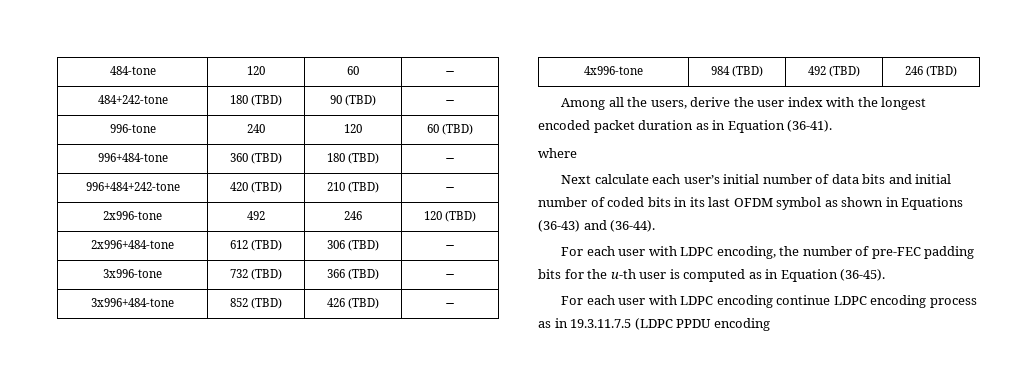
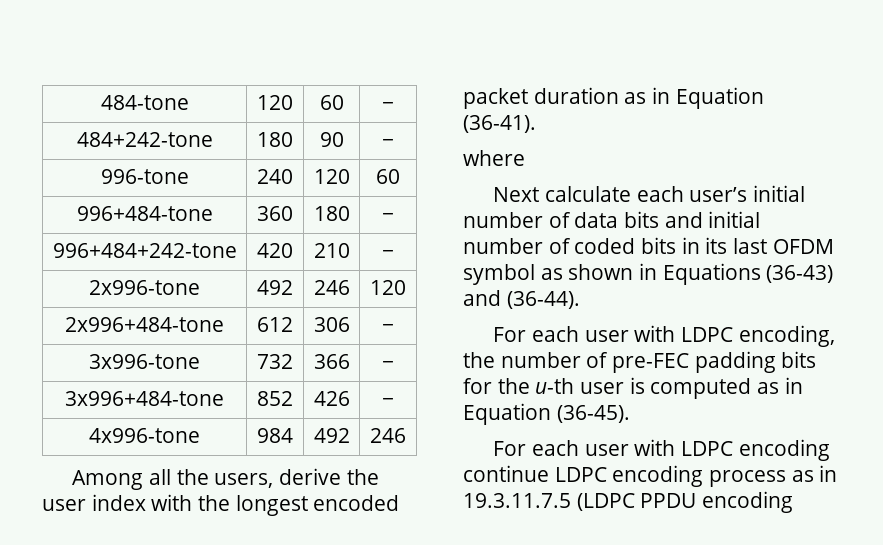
[251,95,283,106] (TBD) -> (293, 139) none
[345,95,377,106] (TBD) -> (344, 139) none
[442,124,474,135] (TBD) -> (400, 176) none
[251,153,283,164] [326,153,380,164] (TBD) | 180 (TBD) -> [313,206,350,221] | 180
[251,182,283,193] (TBD) -> (293, 250) none
[348,182,380,193] (TBD) -> (350, 250) none
[445,211,477,222] (TBD) -> (406, 287) none
[251,240,283,251] (TBD) -> (293, 324) none
[348,240,380,251] (TBD) -> (350, 324) none
[251,269,283,280] (TBD) -> (293, 361) none
[348,269,380,280] (TBD) -> (350, 361) none
[251,298,283,309] (TBD) -> (293, 398) none
[348,298,380,309] (TBD) -> (350, 398) none
[732,66,764,77] [807,66,861,77] [904,66,958,77] (TBD) | 492 (TBD) | 246 (TBD) -> [313,428,350,443] [370,428,406,443] | 492 | 246

